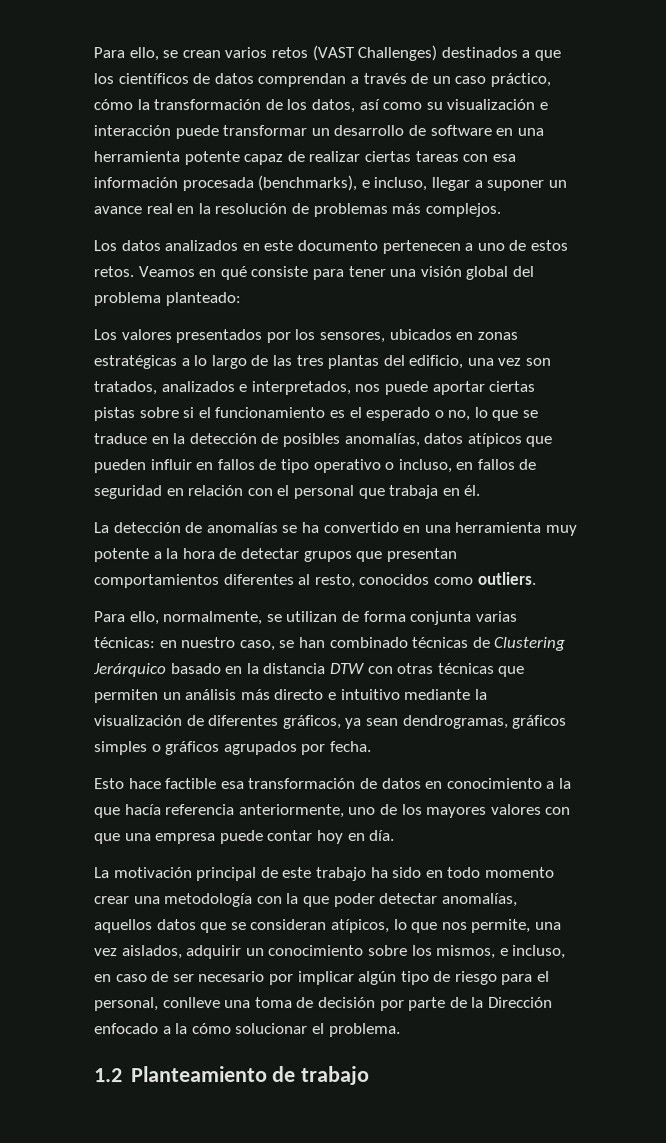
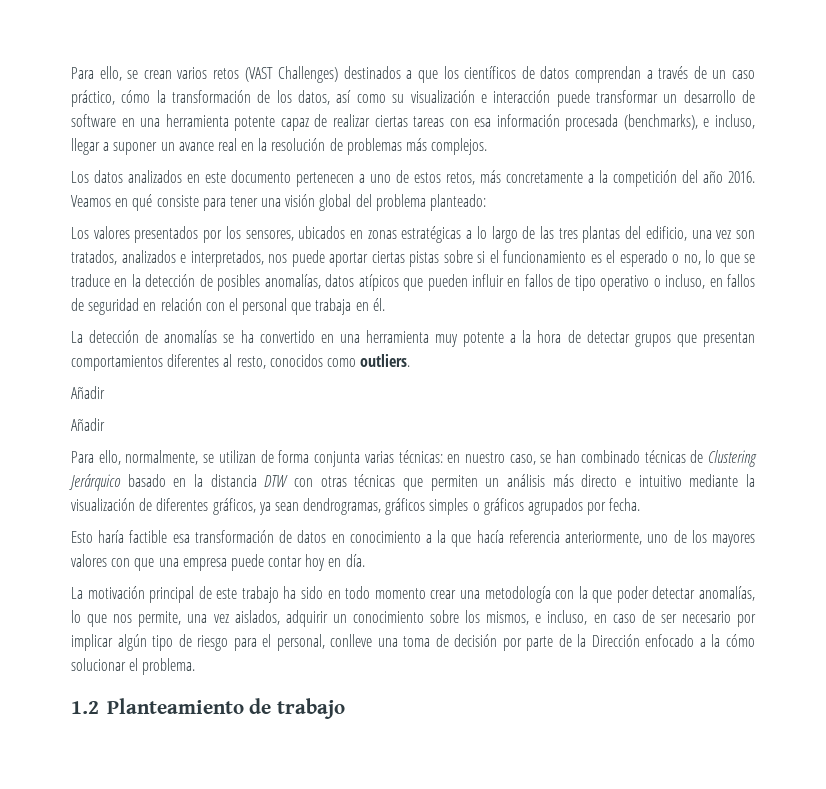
[93,266,134,278] retos. -> [446,170,755,187] retos, más concretamente a la competición del año 2016.
(537, 578) none -> [71,386,105,399] [71,418,105,431] // Añadir // Añadir
[128,778,162,790] hace -> [98,530,125,543] haría
[94,918,390,934] aquellos datos que se consideran atípicos, -> (755, 593) none

